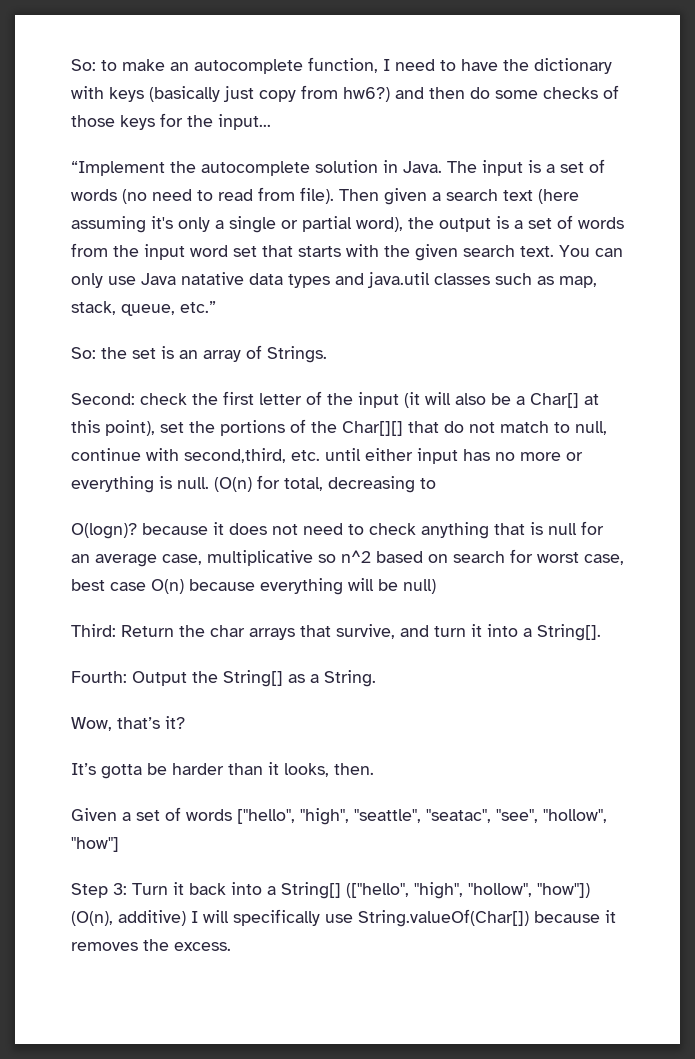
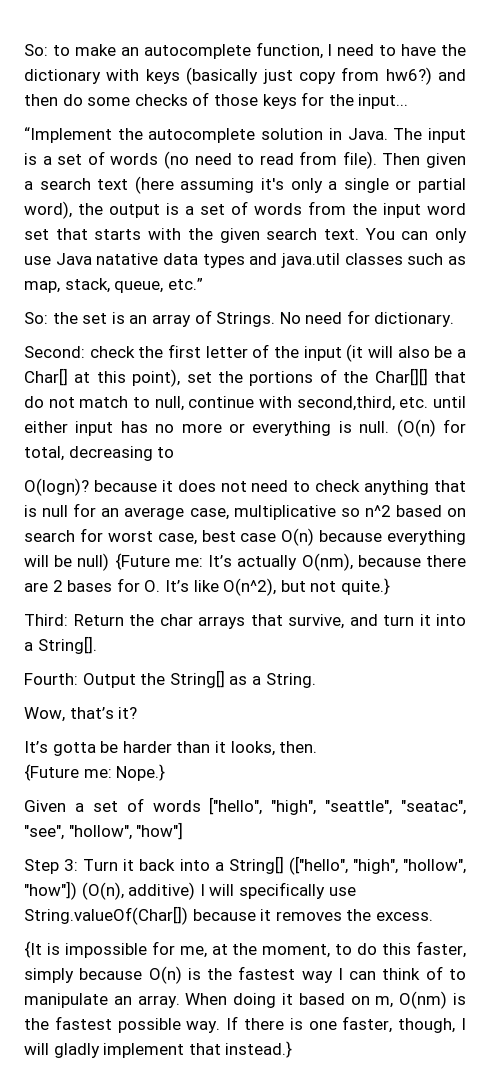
(327, 354) none -> [279,310,455,327] No need for dictionary.
(436, 586) none -> [114,553,467,571] [24,578,390,596] {Future me: It’s actually O(nm), because there are 2 bases for O. It’s like O(n^2), but not quite.}
(374, 769) none -> [24,764,166,781] // {Future me: Nope.}
(231, 946) none -> [24,941,467,958] [24,966,466,984] [24,991,466,1009] [24,1016,466,1033] [24,1041,293,1058] // {It is impossible for me, at the moment, to do this faster, simply because O(n) is the fastest way I can think of to manipulate an array. When doing it based on m, O(nm) is the fastest possible way. If there is one faster, though, I will gladly implement that instead.}

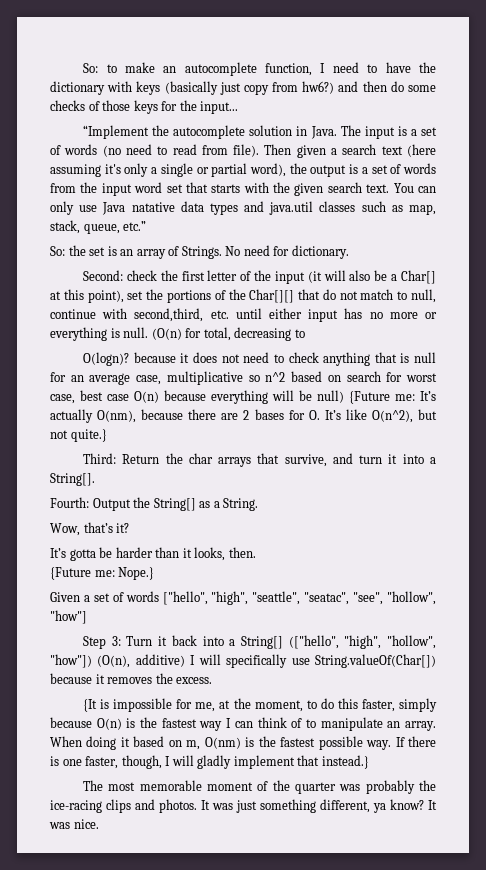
(293, 1049) none -> [83,780,436,794] [50,799,437,813] [49,819,99,829] // The most memorable moment of the quarter was probably the ice-racing clips and photos. It was just something different, ya know? It was nice.

